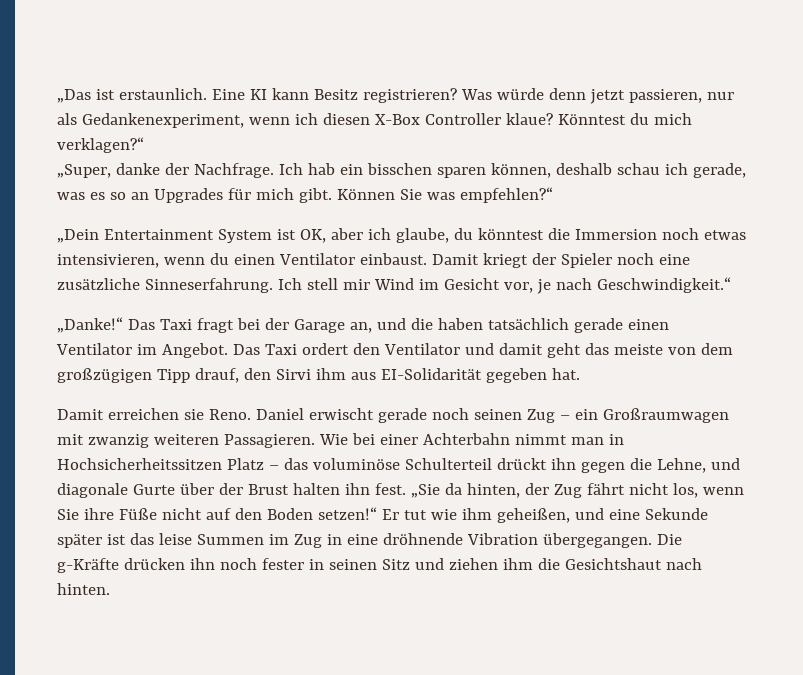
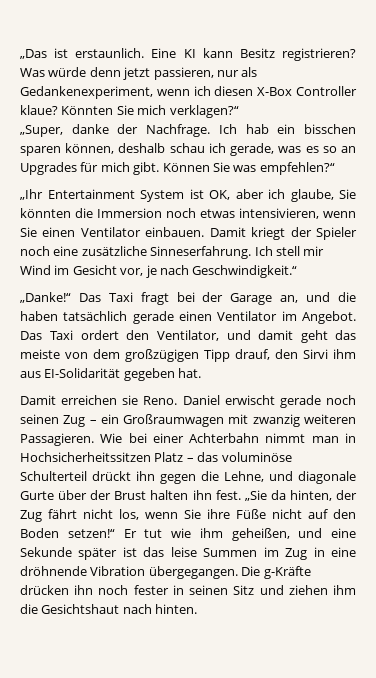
[557,113,649,125] Könntest du -> [61,105,134,115] Könnten Sie
[57,229,99,243] „Dein -> [20,189,43,200] „Ihr
[453,228,544,240] du könntest -> [339,189,356,199] [20,208,71,218] Sie könnten
[209,253,427,265] du einen Ventilator einbaust. -> [20,227,205,237] Sie einen Ventilator einbauen.
[383,343,460,355] Ventilator -> [156,330,219,341] Ventilator,

